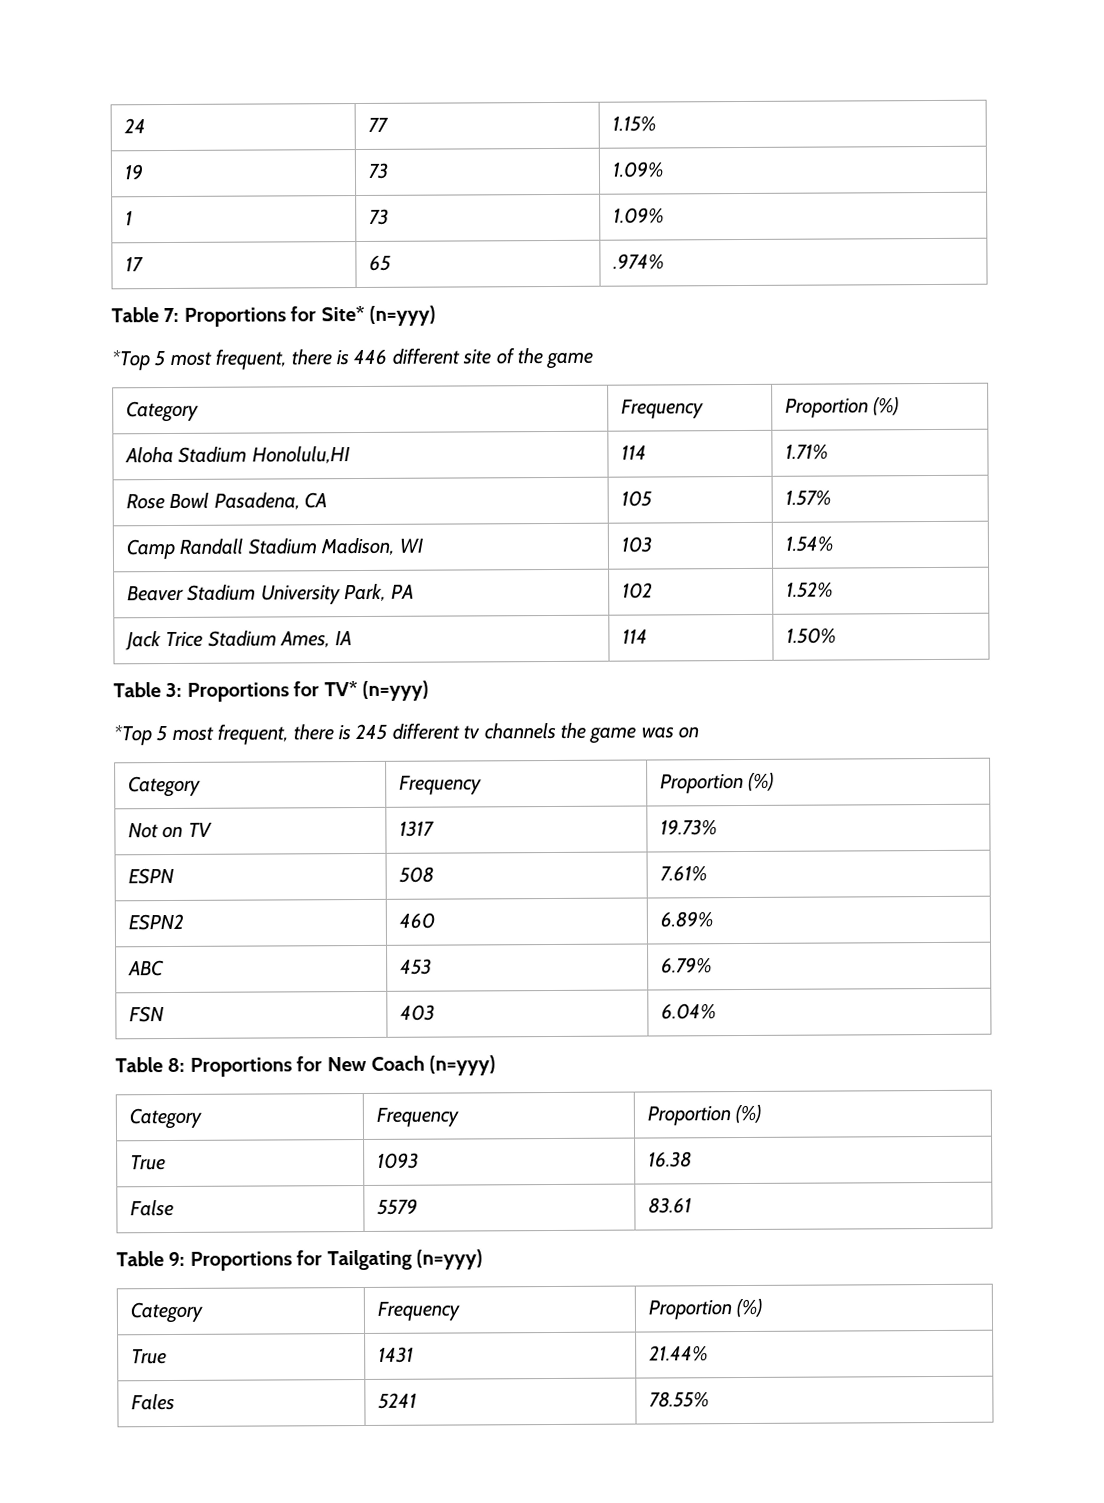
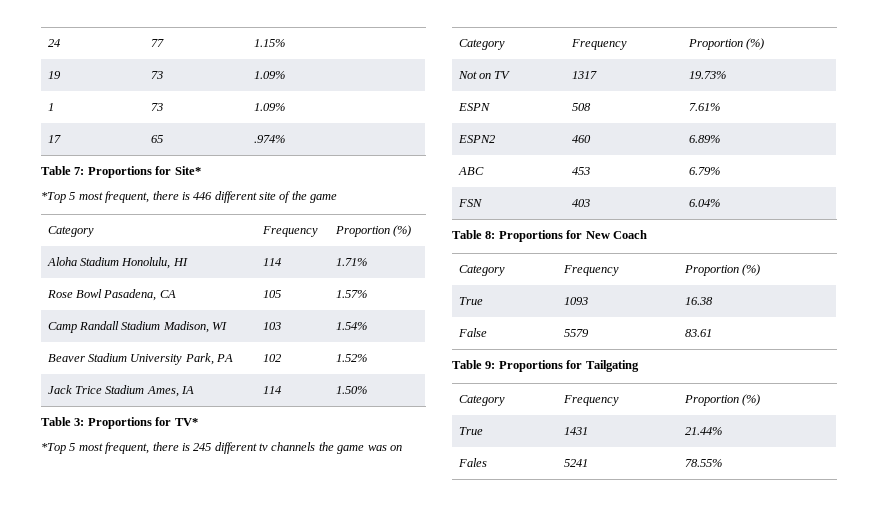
[368,305,436,326] (n=yyy) -> (201, 170) none
[251,446,350,465] Honolulu,HI -> [121,257,188,269] Honolulu, HI
[361,680,429,701] (n=yyy) -> (198, 422) none
[429,1055,497,1076] (n=yyy) -> (647, 234) none
[415,1249,483,1270] (n=yyy) -> (639, 366) none

